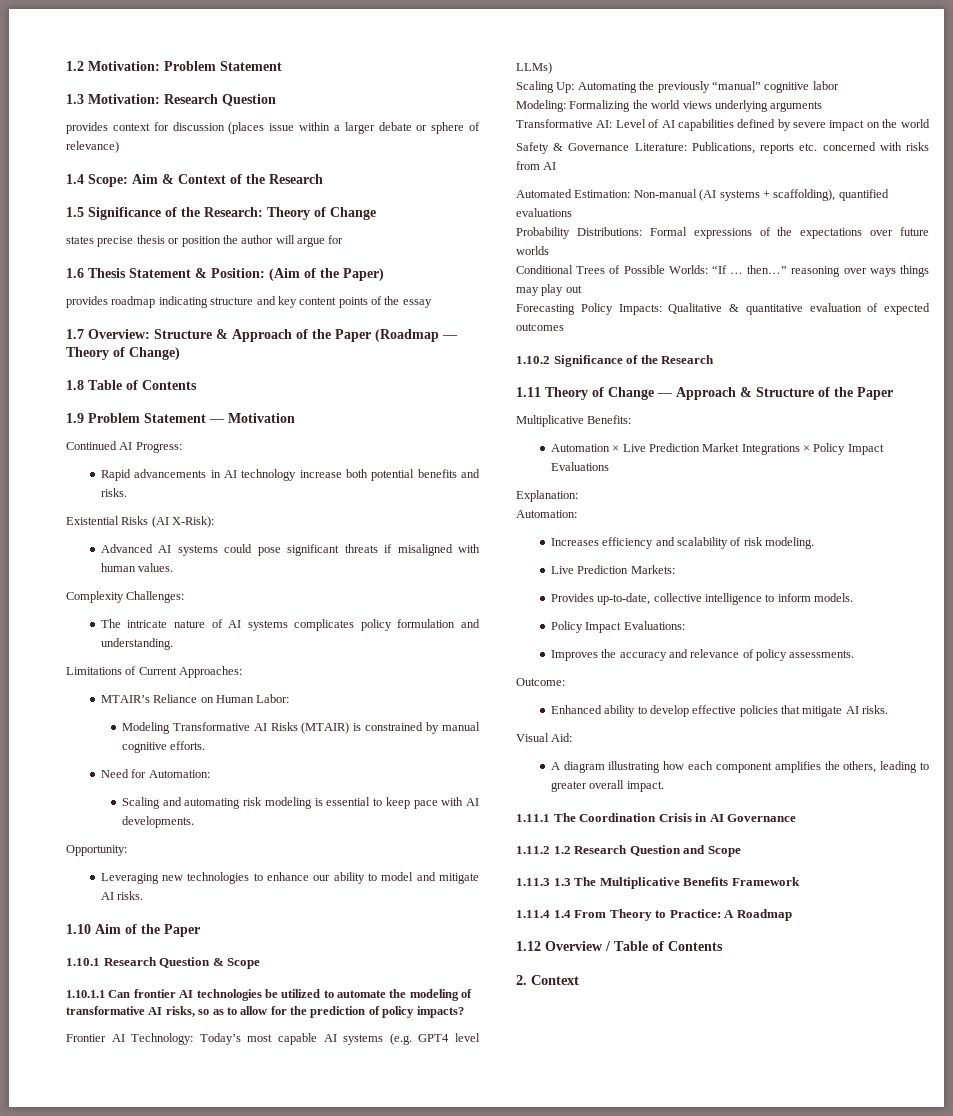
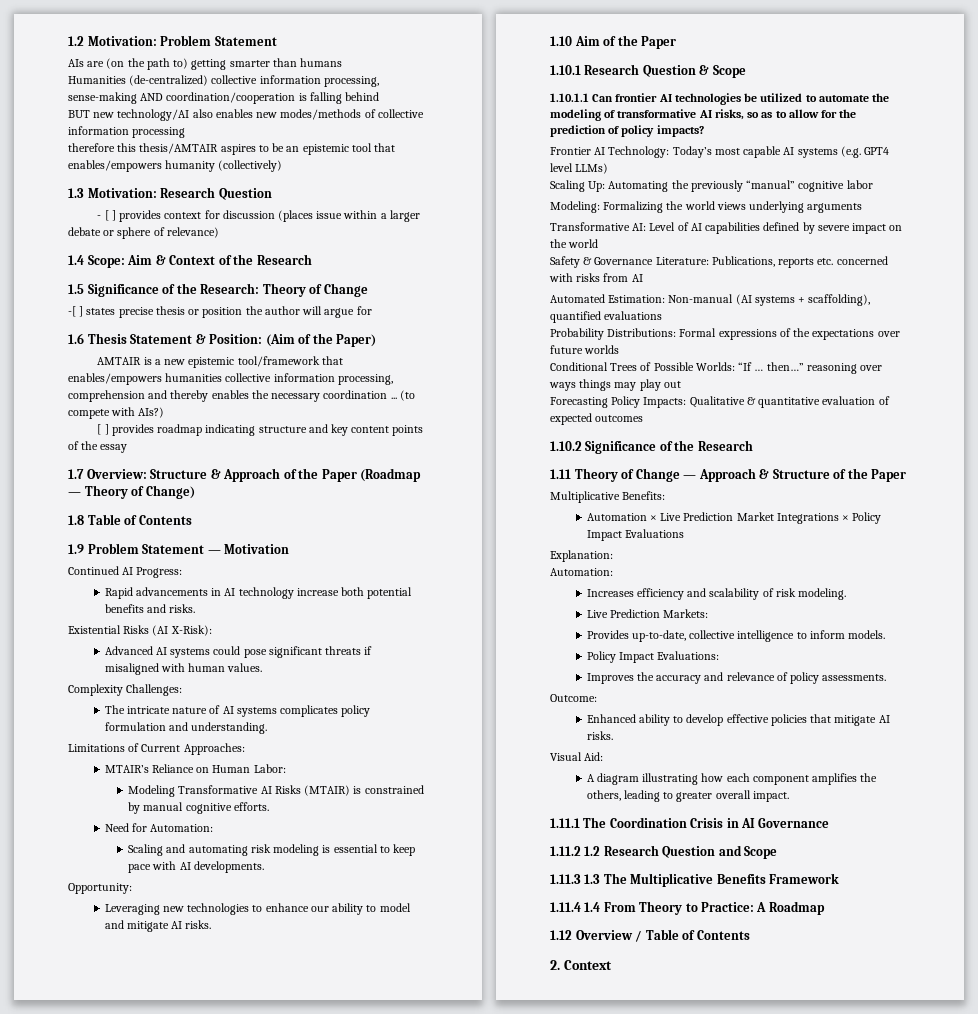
(282, 66) none -> [68,58,343,70] [68,75,379,87] [68,92,380,104] [68,109,424,121] [68,126,186,138] [68,143,396,155] [68,160,283,172] // AIs are (on the path to) getting smarter than humans // Humanities (de-centralized) collective information processing, sense-making AND coordination/cooperation is falling behind // BUT new technology/AI also enables new modes/methods of collective information processing // therefore this thesis/AMTAIR aspires to be an epistemic tool that enables/empowers humanity (collectively)
(276, 100) none -> [97,210,116,221] - [ ]
(376, 213) none -> [68,306,84,317] -[ ]
(384, 274) none -> [97,356,343,368] [68,373,393,385] [68,390,415,402] [68,407,165,419] [97,424,109,435] AMTAIR is a new epistemic tool/framework that enables/empowers humanities collective information processing, comprehension and thereby enables the necessary coordination ... (to compete with AIs?) // [ ]

